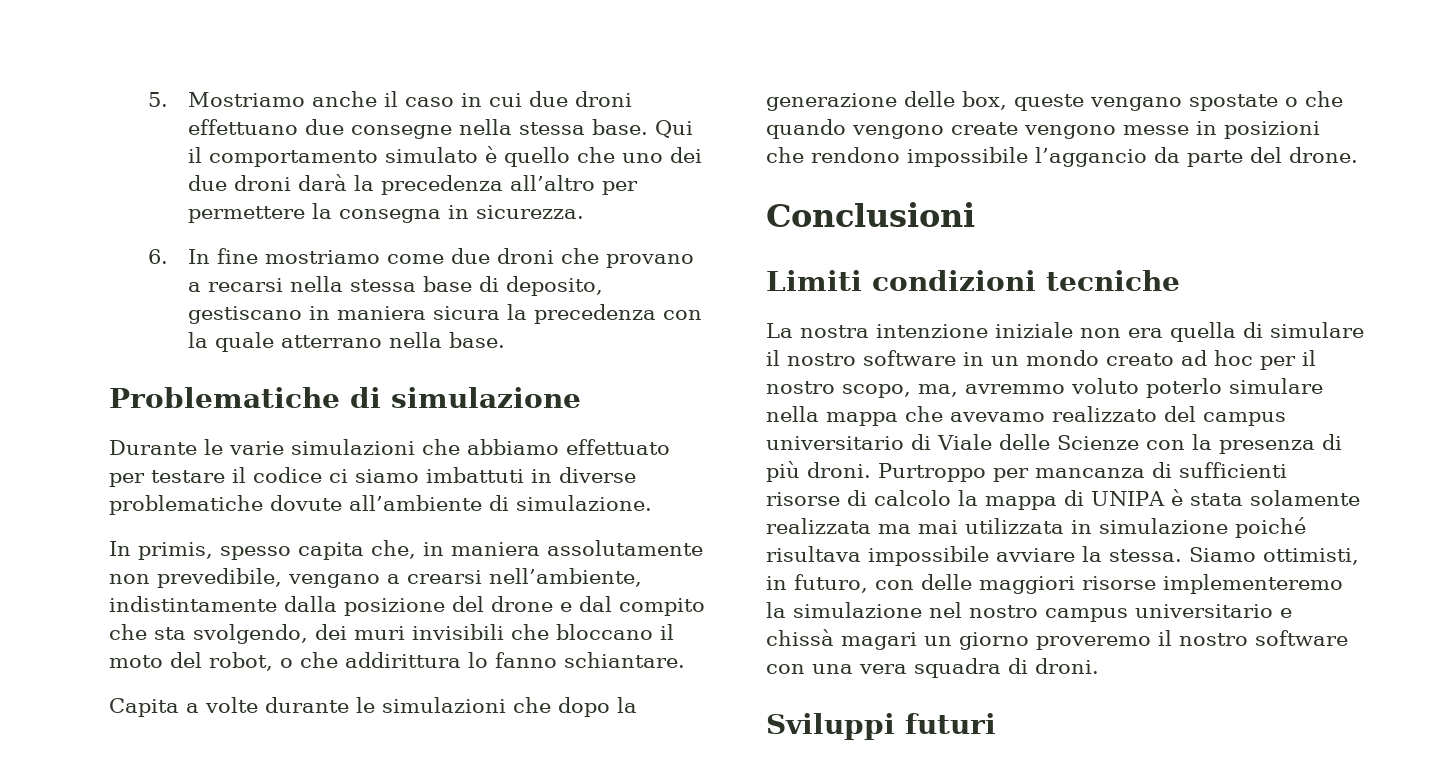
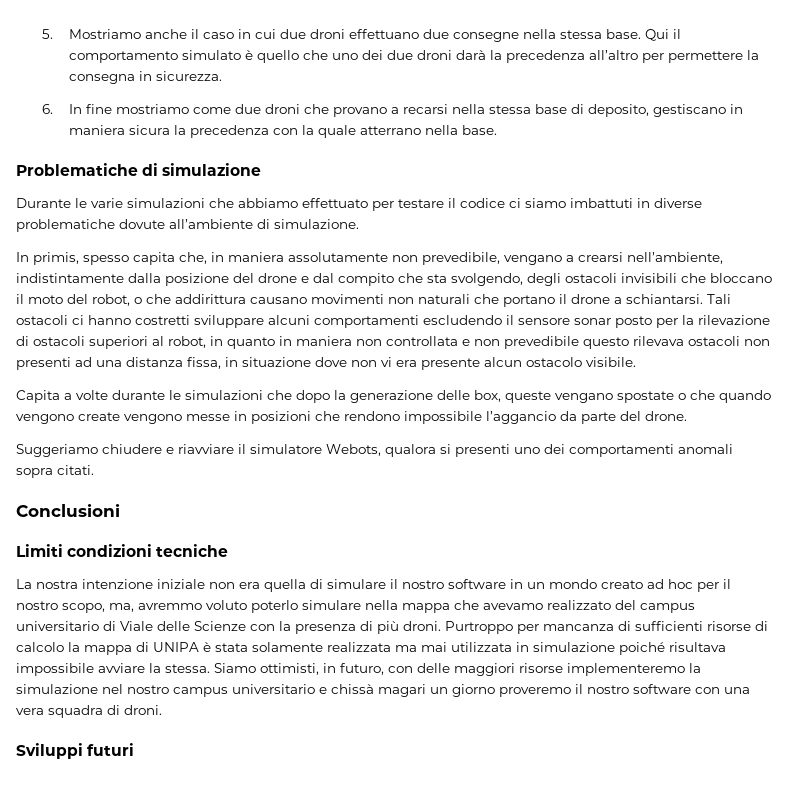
[315,624,405,640] dei muri -> [527,273,617,286] degli ostacoli
[468,652,685,668] lo fanno schiantare. -> [250,294,731,307] [16,315,770,328] [16,336,770,349] [16,357,636,370] causano movimenti non naturali che portano il drone a schiantarsi. Tali ostacoli ci hanno costretti sviluppare alcuni comportamenti escludendo il sensore sonar posto per la rilevazione di ostacoli superiori al robot, in quanto in maniera non controllata e non prevedibile questo rilevava ostacoli non presenti ad una distanza fissa, in situazione dove non vi era presente alcun ostacolo visibile.
(1358, 155) none -> [16,444,733,457] [16,465,94,478] // Suggeriamo chiudere e riavviare il simulatore Webots, qualora si presenti uno dei comportamenti anomali sopra citati.

